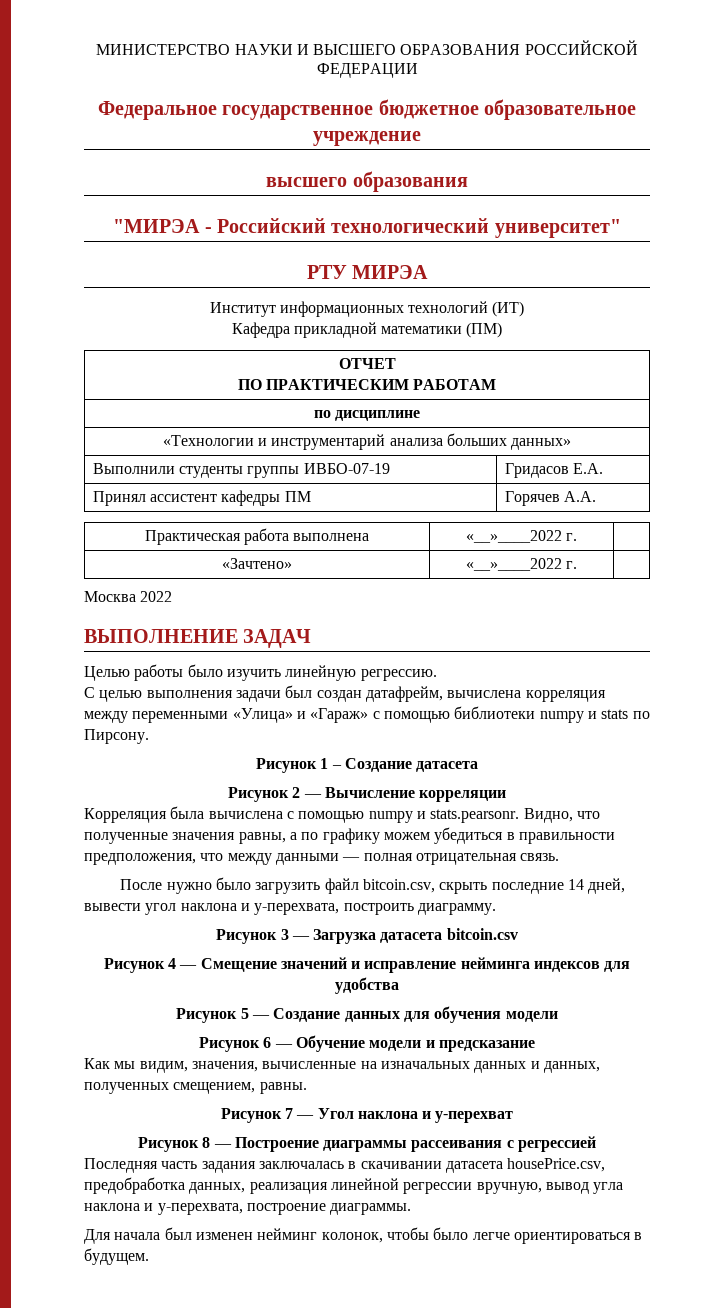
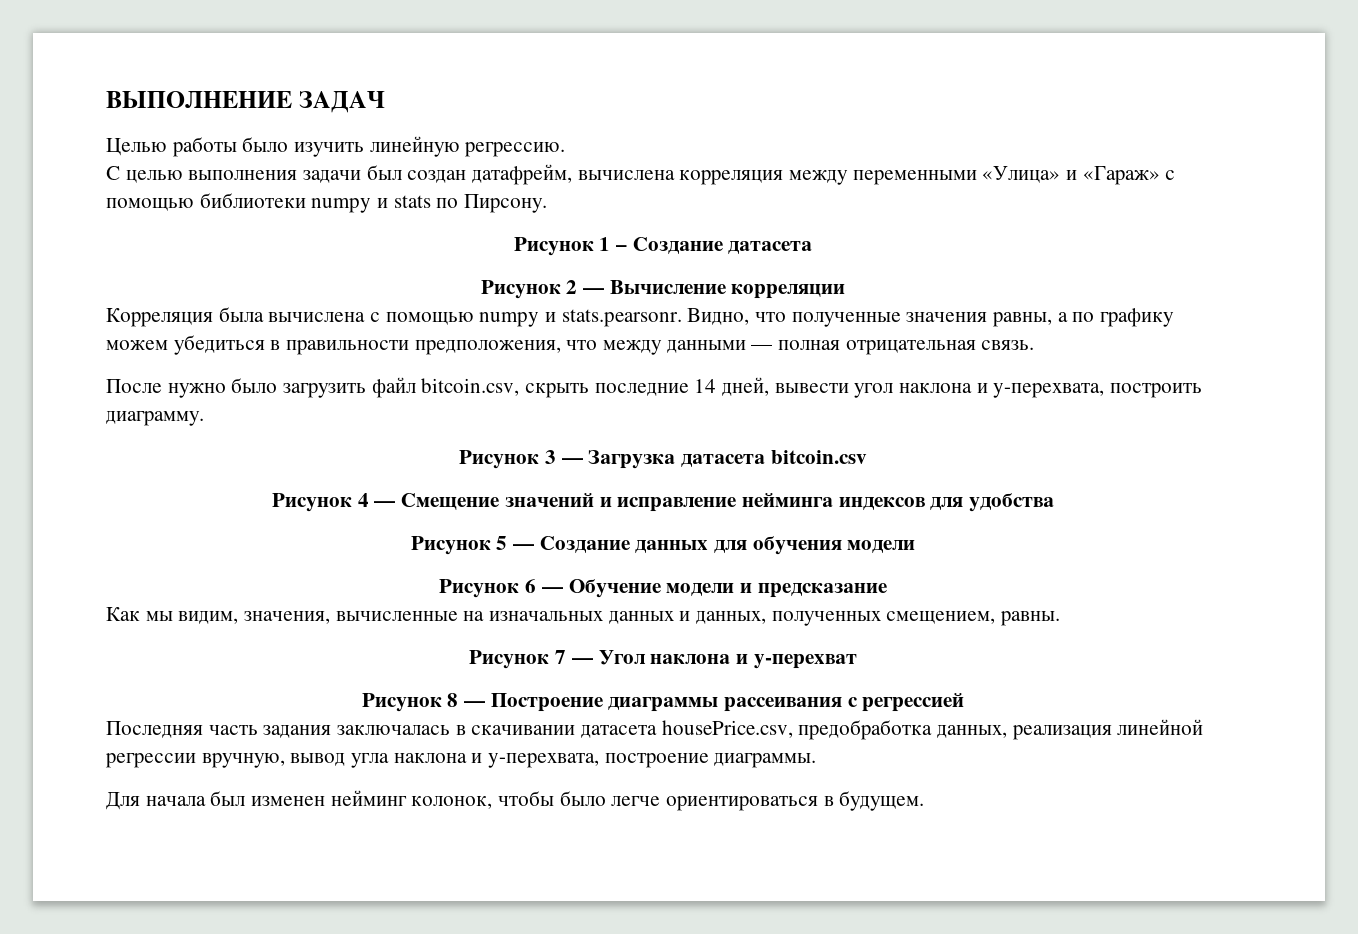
[96,40,638,55] [316,63,418,78] [97,99,637,120] [313,131,421,146] [266,171,468,192] [113,218,621,238] [306,265,429,279] [209,301,525,317] [231,322,503,338] [338,358,396,369] [237,379,497,390] [313,410,421,421] [162,433,572,450] [92,463,390,478] [504,463,603,478] [92,490,311,506] [504,491,596,506] [144,528,370,545] [465,530,578,543] [222,558,292,569] [465,558,578,571] [84,591,173,602] МИНИСТЕРСТВО НАУКИ И ВЫСШЕГО ОБРАЗОВАНИЯ РОССИЙСКОЙ ФЕДЕРАЦИИ // Федеральное государственное бюджетное образовательное учреждение // высшего образования // "МИРЭА - Российский технологический университет" // РТУ МИРЭА // Институт информационных технологий (ИТ) // Кафедра прикладной математики (ПМ) // ОТЧЕТ // ПО ПРАКТИЧЕСКИМ РАБОТАМ // по дисциплине // «Технологии и инструментарий анализа больших данных» // Выполнили студенты группы ИВБО-07-19 | Гридасов Е.А. // Принял ассистент кафедры ПМ | Горячев А.А. // Практическая работа выполнена | «__»____2022 г. | // «Зачтено» | «__»____2022 г. | // Москва 2022 // -> (106, 99) none

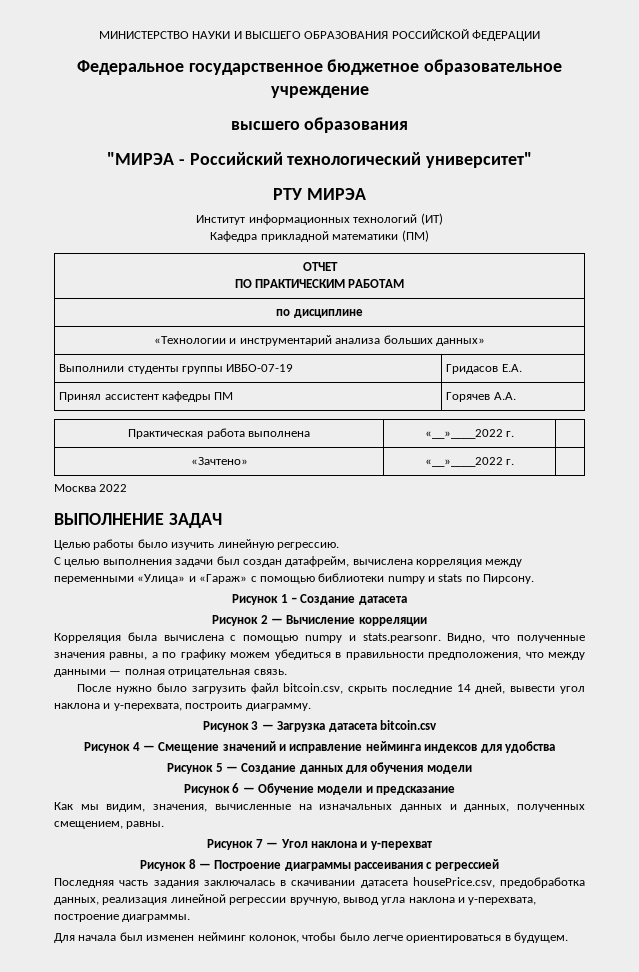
(106, 99) none -> [98,29,541,41] [76,59,563,75] [270,86,369,98] [230,117,409,133] [107,152,532,168] [273,188,366,200] [196,213,443,225] [210,230,429,242] [302,262,338,271] [234,279,405,288] [276,309,363,318] [154,335,485,346] [59,364,294,374] [446,364,522,374] [59,391,234,402] [446,392,516,402] [128,428,310,439] [424,429,515,439] [190,457,248,465] [424,457,515,467] [54,484,128,492] МИНИСТЕРСТВО НАУКИ И ВЫСШЕГО ОБРАЗОВАНИЯ РОССИЙСКОЙ ФЕДЕРАЦИИ // Федеральное государственное бюджетное образовательное учреждение // высшего образования // "МИРЭА - Российский технологический университет" // РТУ МИРЭА // Институт информационных технологий (ИТ) // Кафедра прикладной математики (ПМ) // ОТЧЕТ // ПО ПРАКТИЧЕСКИМ РАБОТАМ // по дисциплине // «Технологии и инструментарий анализа больших данных» // Выполнили студенты группы ИВБО-07-19 | Гридасов Е.А. // Принял ассистент кафедры ПМ | Горячев А.А. // Практическая работа выполнена | «__»____2022 г. | // «Зачтено» | «__»____2022 г. | // Москва 2022 //

